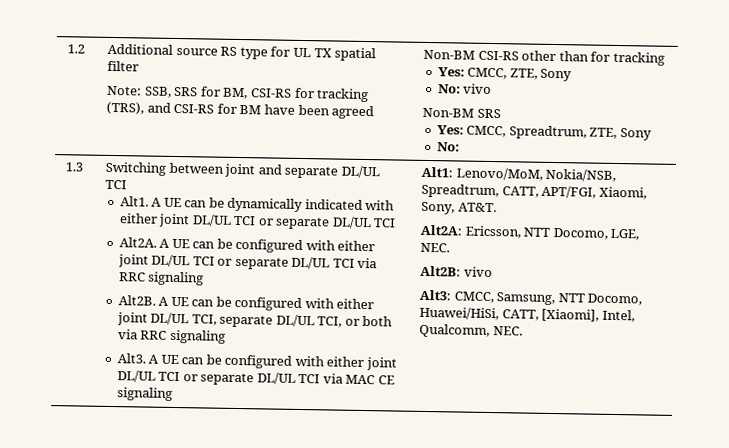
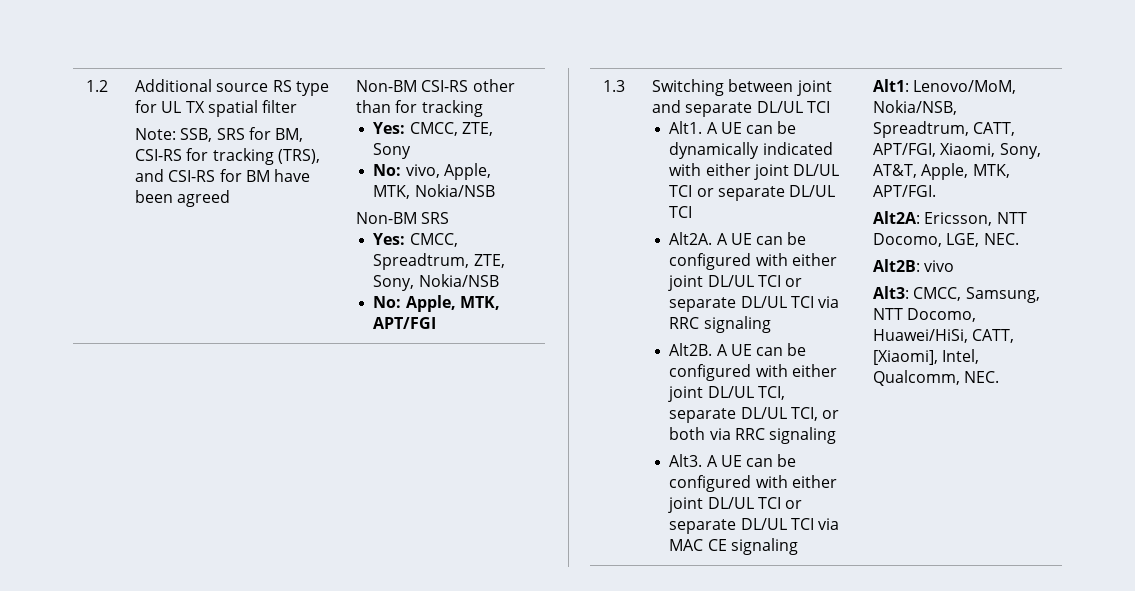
[463,83,493,95] vivo -> [405,163,491,180] [373,184,495,199] vivo, Apple, MTK, Nokia/NSB
[619,128,652,141] [436,142,460,152] Sony // No: -> [373,274,499,291] [373,295,500,312] [373,317,437,329] Sony, Nokia/NSB // No: Apple, MTK, APT/FGI
[457,202,497,213] AT&T. -> [873,163,1010,180] [873,185,937,197] AT&T, Apple, MTK, APT/FGI.

